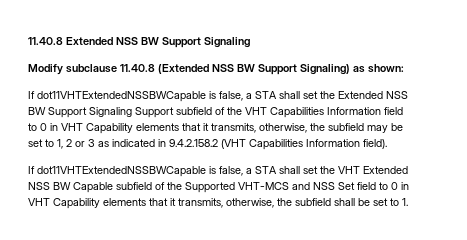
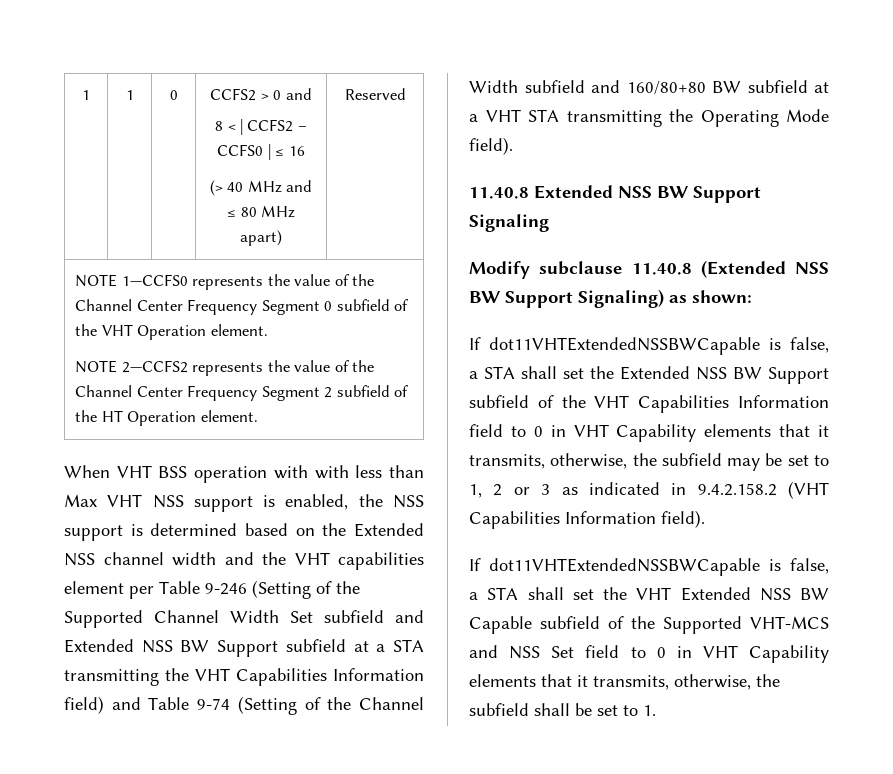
(28, 41) none -> [82,90,90,100] [125,90,134,100] [169,90,178,100] [210,88,312,101] [215,119,307,135] [217,144,305,160] [209,180,313,196] [227,206,295,218] [240,230,282,246] [344,88,406,100] [75,274,375,290] [75,299,409,315] [75,324,268,340] [75,360,375,376] [75,385,409,401] [75,410,258,426] [64,465,424,483] [64,494,424,512] [64,523,424,541] [64,552,424,570] [64,580,360,599] [64,610,424,628] [64,639,425,657] [64,668,424,686] [64,696,424,715] [469,80,829,95] [469,109,829,127] [469,137,513,155] 1 | 1 | 0 | CCFS2 > 0 and // 8 < | CCFS2 – CCFS0 | ≤ 16 // (> 40 MHz and ≤ 80 MHz apart) | Reserved // NOTE 1—CCFS0 represents the value of the Channel Center Frequency Segment 0 subfield of the VHT Operation element. // NOTE 2—CCFS2 represents the value of the Channel Center Frequency Segment 2 subfield of the HT Operation element. // When VHT BSS operation with with less than Max VHT NSS support is enabled, the NSS support is determined based on the Extended NSS channel width and the VHT capabilities element per Table 9-246 (Setting of the Supported Channel Width Set subfield and Extended NSS BW Support subfield at a STA transmitting the VHT Capabilities Information field) and Table 9-74 (Setting of the Channel Width subfield and 160/80+80 BW subfield at a VHT STA transmitting the Operating Mode field). //
[89,107,174,118] Signaling Support -> (829, 375) none

